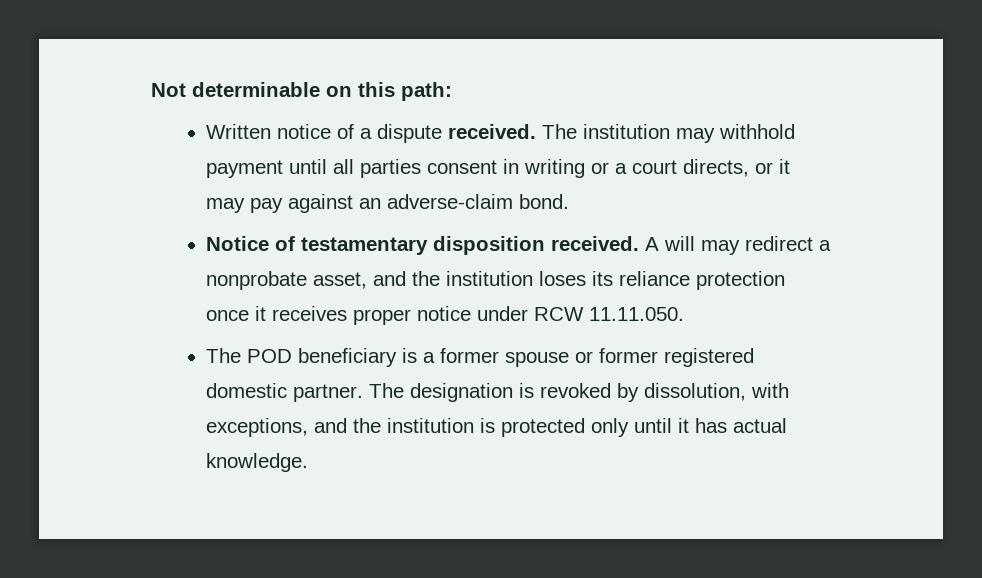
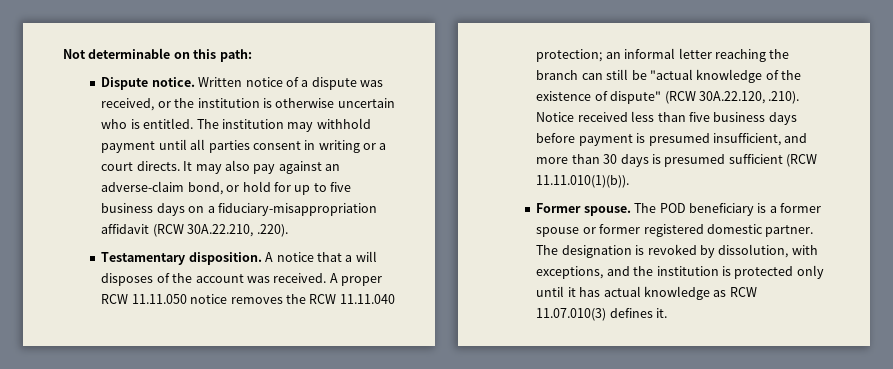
(452, 91) none -> [101,77,195,90] Dispute notice.
[448,124,537,139] received. -> [360,80,384,87] [101,98,395,111] [101,118,194,129] was received, or the institution is otherwise uncertain who is entitled.
[683,159,791,177] [206,194,570,213] [206,236,832,255] [206,271,786,290] [206,306,685,325] directs, or it may pay against an adverse-claim bond. // Notice of testamentary disposition received. A will may redirect a nonprobate asset, and the institution loses its reliance protection once it receives proper notice under RCW 11.11.050. // -> [136,160,341,174] [101,181,352,195] [101,203,377,216] [101,224,288,237] [101,251,377,265] [101,273,383,286] [101,294,395,304] [536,48,790,62] [536,69,802,83] [536,91,800,104] [536,111,797,125] [536,133,808,146] [536,154,818,167] [536,175,630,188] [536,203,631,216] directs. It may also pay against an adverse-claim bond, or hold for up to five business days on a fiduciary-misappropriation affidavit (RCW 30A.22.210, .220). // Testamentary disposition. A notice that a will disposes of the account was received. A proper RCW 11.11.050 notice removes the RCW 11.11.040 protection; an informal letter reaching the branch can still be "actual knowledge of the existence of dispute" (RCW 30A.22.120, .210). Notice received less than five business days before payment is presumed insufficient, and more than 30 days is presumed sufficient (RCW 11.11.010(1)(b)). // Former spouse.
[206,453,309,472] knowledge. -> [643,286,757,300] [536,308,668,321] knowledge as RCW 11.07.010(3) defines it.

